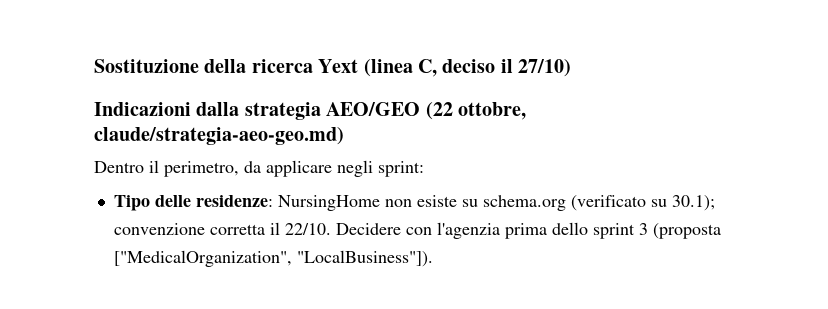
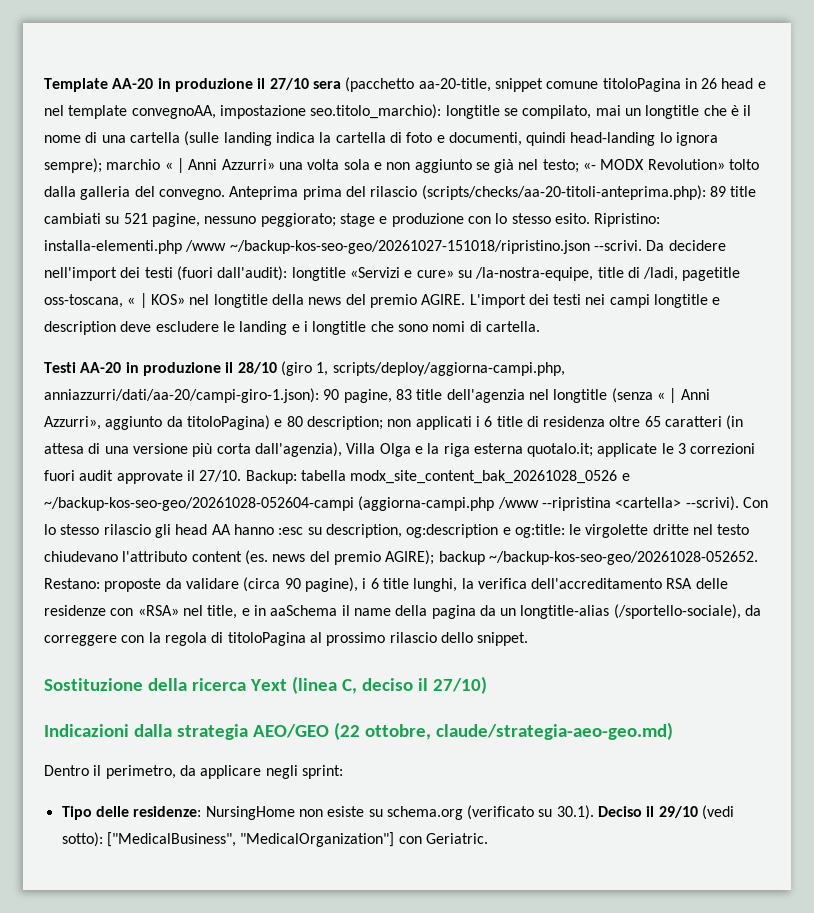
(94, 66) none -> [44,77,766,92] [44,104,752,119] [44,131,719,146] [44,158,760,173] [44,185,757,200] [44,213,661,227] [44,240,726,254] [44,266,741,281] [44,293,721,308] [44,321,540,335] [44,361,565,376] [44,388,710,403] [44,415,744,430] [44,442,756,457] [44,470,630,484] [44,496,768,511] [44,524,750,538] [44,550,758,565] [44,577,728,592] [44,604,762,619] [44,632,529,646] Template AA-20 in produzione il 27/10 sera (pacchetto aa-20-title, snippet comune titoloPagina in 26 head e nel template convegnoAA, impostazione seo.titolo_marchio): longtitle se compilato, mai un longtitle che è il nome di una cartella (sulle landing indica la cartella di foto e documenti, quindi head-landing lo ignora sempre); marchio « | Anni Azzurri» una volta sola e non aggiunto se già nel testo; «- MODX Revolution» tolto dalla galleria del convegno. Anteprima prima del rilascio (scripts/checks/aa-20-titoli-anteprima.php): 89 title cambiati su 521 pagine, nessuno peggiorato; stage e produzione con lo stesso esito. Ripristino: installa-elementi.php /www ~/backup-kos-seo-geo/20261027-151018/ripristino.json --scrivi. Da decidere nell'import dei testi (fuori dall'audit): longtitle «Servizi e cure» su /la-nostra-equipe, title di /ladi, pagetitle oss-toscana, « | KOS» nel longtitle della news del premio AGIRE. L'import dei testi nei campi longtitle e description deve escludere le landing e i longtitle che sono nomi di cartella. // Testi AA-20 in produzione il 28/10 (giro 1, scripts/deploy/aggiorna-campi.php, anniazzurri/dati/aa-20/campi-giro-1.json): 90 pagine, 83 title dell'agenzia nel longtitle (senza « | Anni Azzurri», aggiunto da titoloPagina) e 80 description; non applicati i 6 title di residenza oltre 65 caratteri (in attesa di una versione più corta dall'agenzia), Villa Olga e la riga esterna quotalo.it; applicate le 3 correzioni fuori audit approvate il 27/10. Backup: tabella modx_site_content_bak_20261028_0526 e ~/backup-kos-seo-geo/20261028-052604-campi (aggiorna-campi.php /www --ripristina <cartella> --scrivi). Con lo stesso rilascio gli head AA hanno :esc su description, og:description e og:title: le virgolette dritte nel testo chiudevano l'attributo content (es. news del premio AGIRE); backup ~/backup-kos-seo-geo/20261028-052652. Restano: proposte da validare (circa 90 pagine), i 6 title lunghi, la verifica dell'accreditamento RSA delle residenze con «RSA» nel title, e in aaSchema il name della pagina da un longtitle-alias (/sportello-sociale), da correggere con la regola di titoloPagina al prossimo rilascio dello snippet. //
[671,195,715,211] [113,222,721,239] [113,250,433,267] 30.1); convenzione corretta il 22/10. Decidere con l'agenzia prima dello sprint 3 (proposta ["MedicalOrganization", "LocalBusiness"]). -> [556,805,735,820] [61,832,488,847] 30.1). Deciso il 29/10 (vedi sotto): ["MedicalBusiness", "MedicalOrganization"] con Geriatric.

